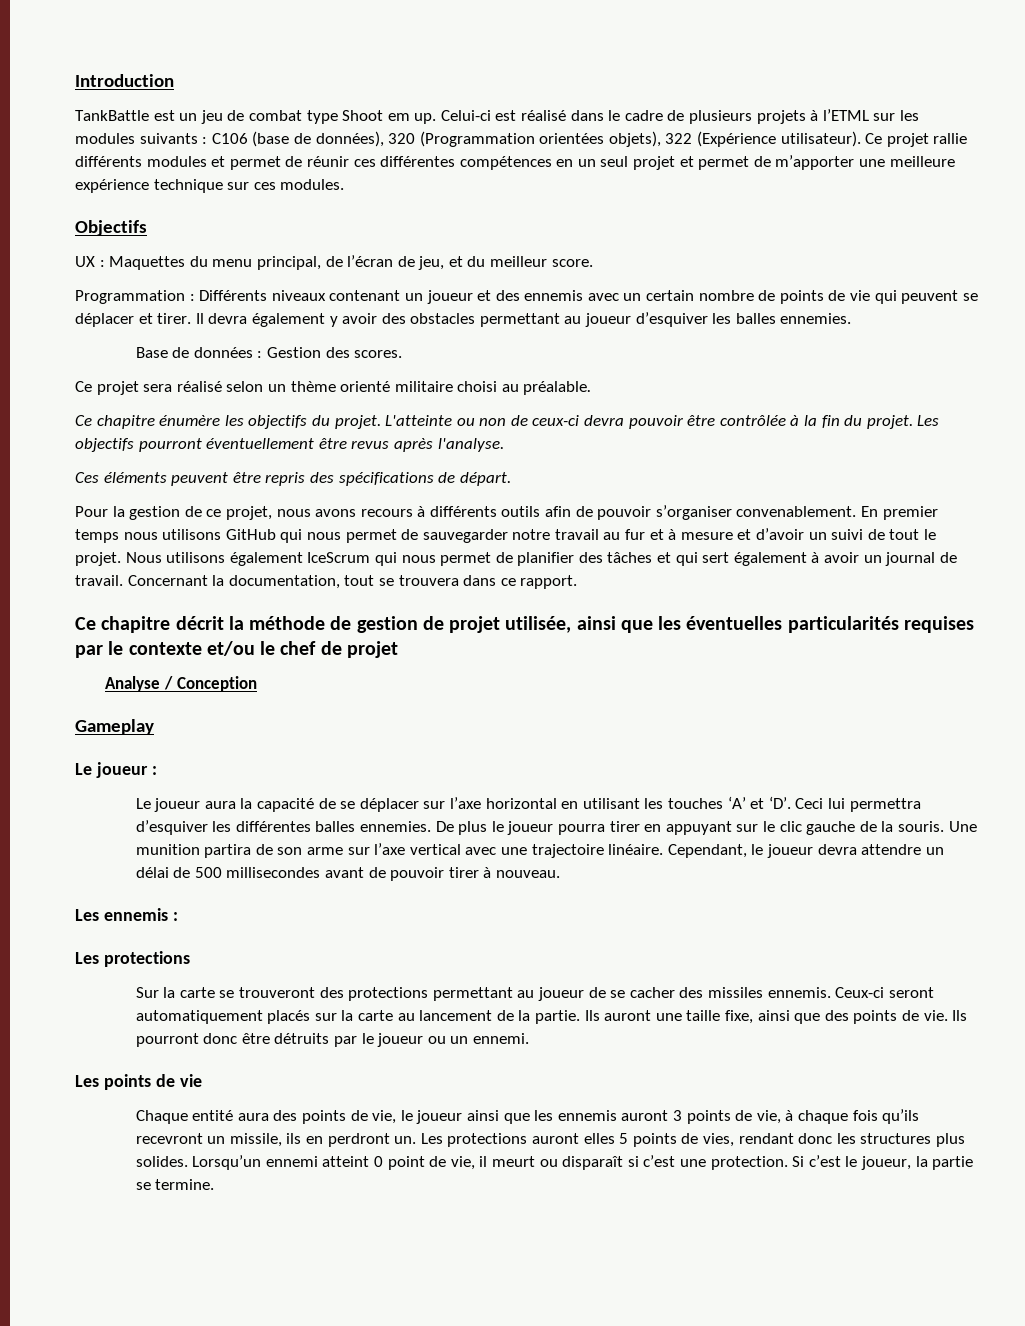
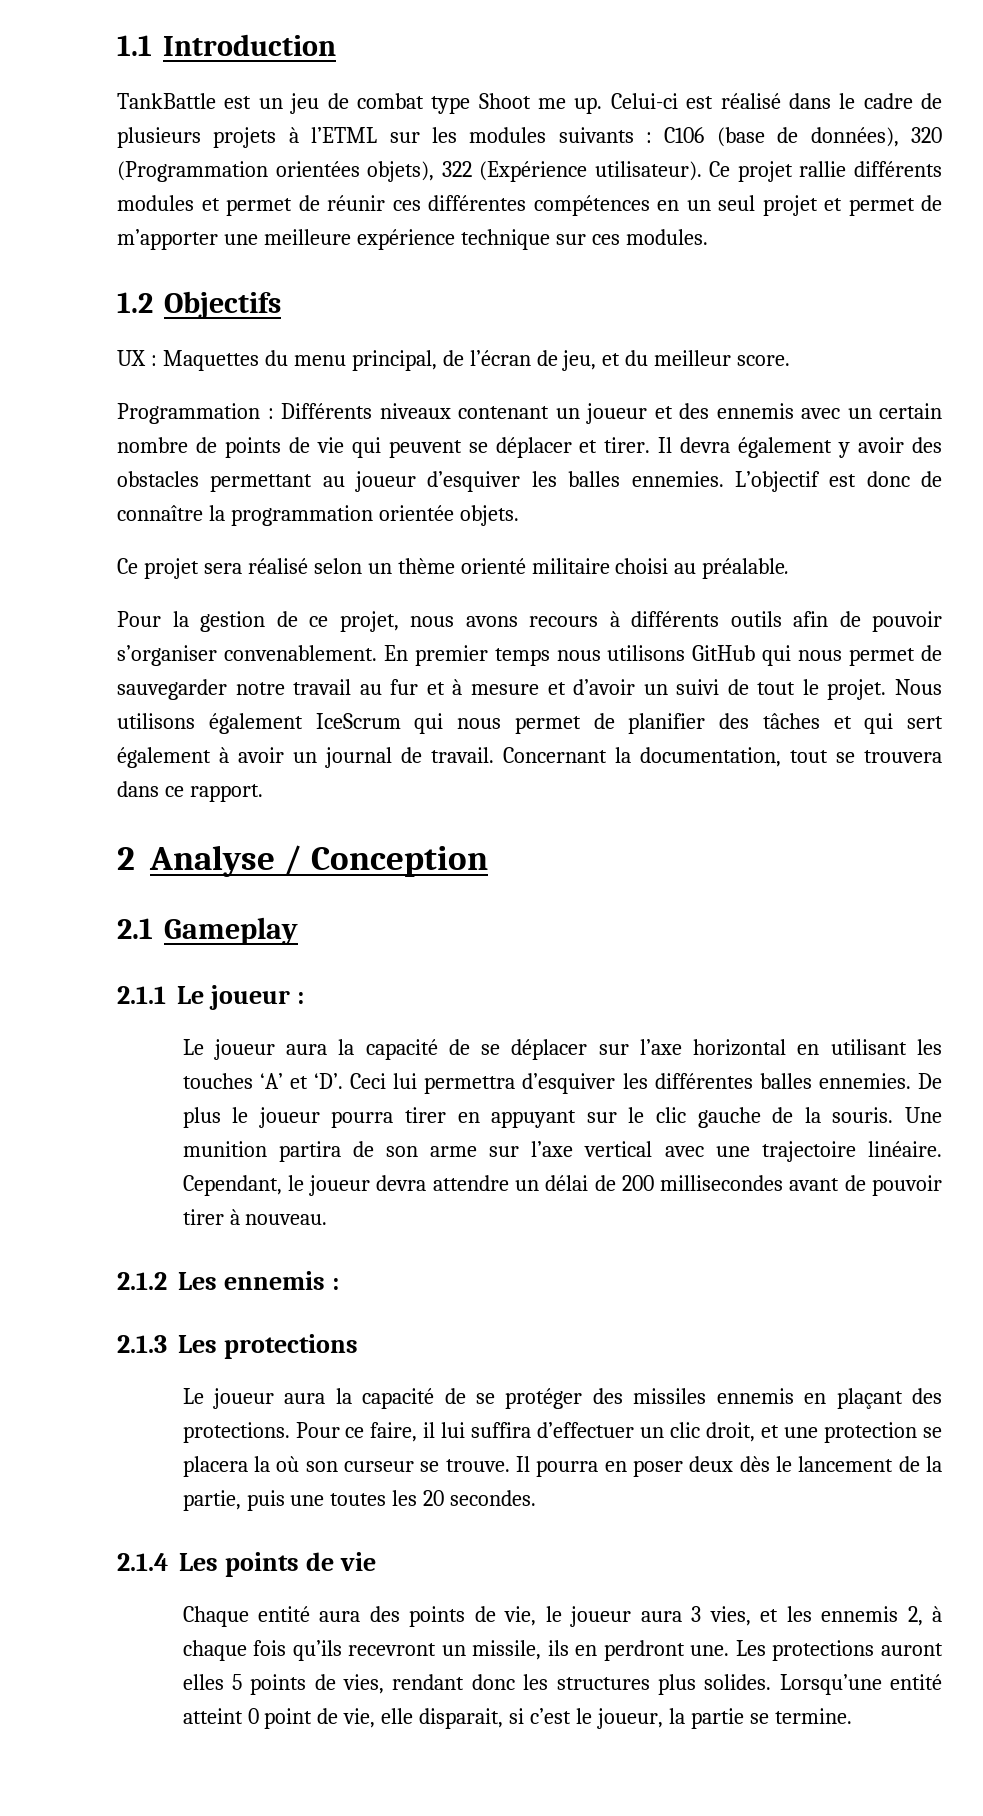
(75, 80) none -> [117,35,152,56] 1.1
[387,113,410,121] em -> [538,98,566,109] me
(345, 184) none -> [117,292,153,313] 1.2
[135,347,403,358] // Base de données : Gestion des scores. -> [734,471,943,492] [117,505,519,526] L’objectif est donc de connaître la programmation orientée objets.
[75,415,940,429] [75,438,504,452] [75,472,511,486] // Ce chapitre énumère les objectifs du projet. L'atteinte ou non de ceux-ci devra pouvoir être contrôlée à la fin du projet. Les objectifs pourront éventuellement être revus après l'analyse. // Ces éléments peuvent être repris des spécifications de départ. -> (790, 568) none
[75,616,974,633] [75,641,398,658] Ce chapitre décrit la méthode de gestion de projet utilisée, ainsi que les éventuelles particularités requises par le contexte et/ou le chef de projet // -> [117,847,135,870] 2
(257, 684) none -> [117,918,153,939] 2.1
(154, 727) none -> [117,986,166,1004] 2.1.1
[194,867,222,878] 500 -> [621,1175,654,1191] 200
(561, 874) none -> [117,1272,167,1290] 2.1.2
(178, 916) none -> [117,1335,167,1353] 2.1.3
[135,987,675,1001] Sur la carte se trouveront des protections permettant au joueur de se cacher -> [182,1388,583,1409] Le joueur aura la capacité de se protéger
[767,987,934,998] [135,1010,968,1024] [135,1033,530,1047] ennemis. Ceux-ci seront automatiquement placés sur la carte au lancement de la partie. Ils auront une taille fixe, ainsi que des points de vie. Ils pourront donc être détruits par le joueur ou un ennemi. // -> [716,1388,942,1409] [182,1422,943,1443] [182,1456,943,1477] [182,1490,537,1511] [117,1553,168,1571] ennemis en plaçant des protections. Pour ce faire, il lui suffira d’effectuer un clic droit, et une protection se placera la où son curseur se trouve. Il pourra en poser deux dès le lancement de la partie, puis une toutes les 20 secondes. // 2.1.4
[467,1110,781,1124] ainsi que les ennemis auront 3 points de vie, -> [640,1606,923,1626] aura 3 vies, et les ennemis 2,
[394,1136,417,1144] un. -> [690,1645,730,1656] une.
[192,1155,318,1170] Lorsqu’un ennemi -> [779,1674,942,1695] Lorsqu’une entité
[479,1155,805,1170] il meurt ou disparaît si c’est une protection. Si -> [381,1708,525,1729] elle disparait, si

